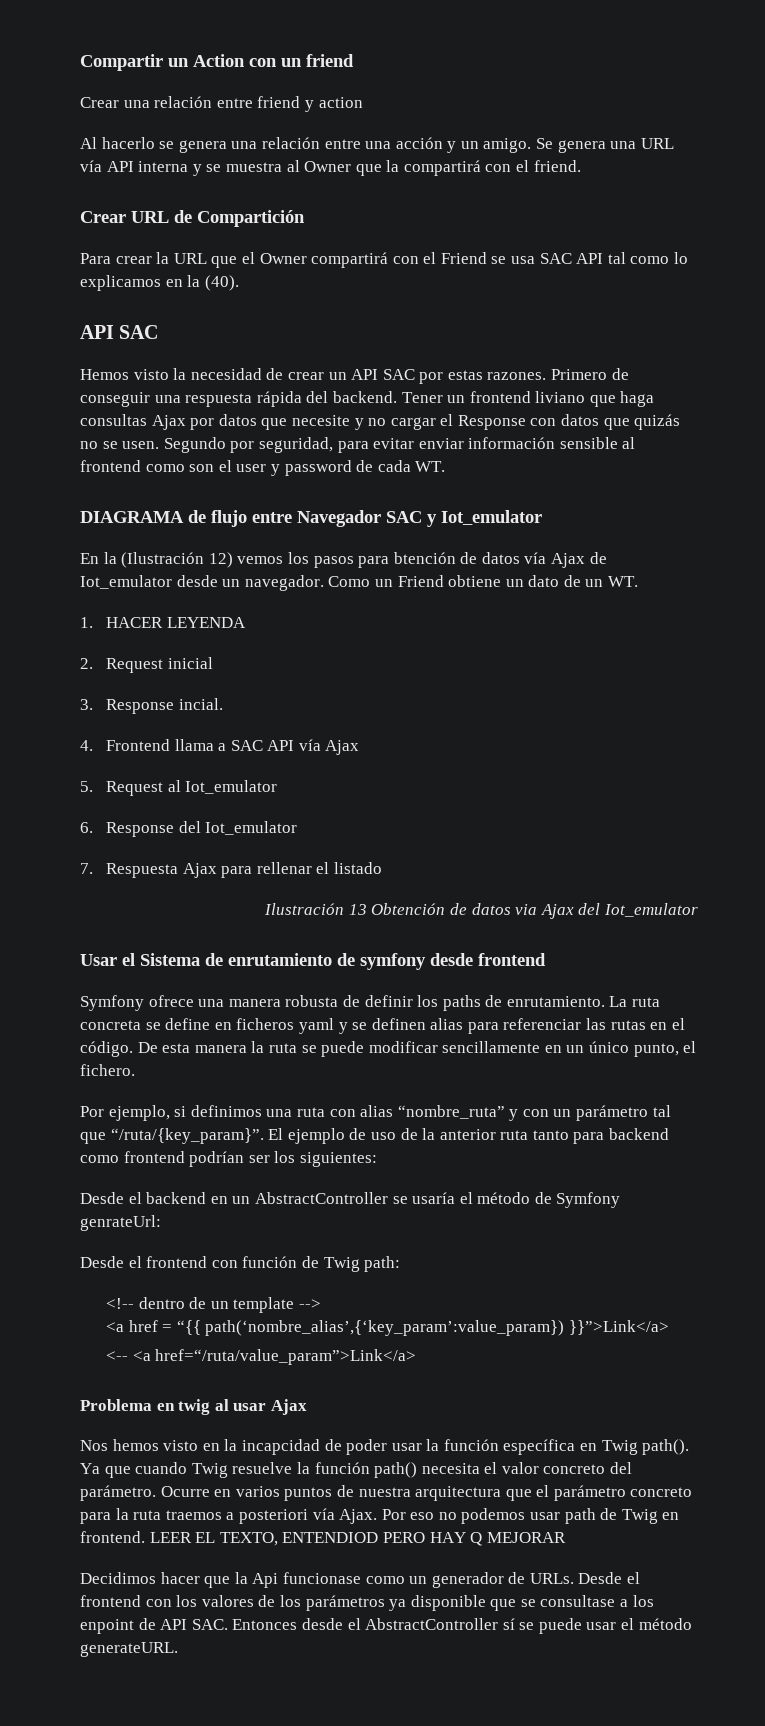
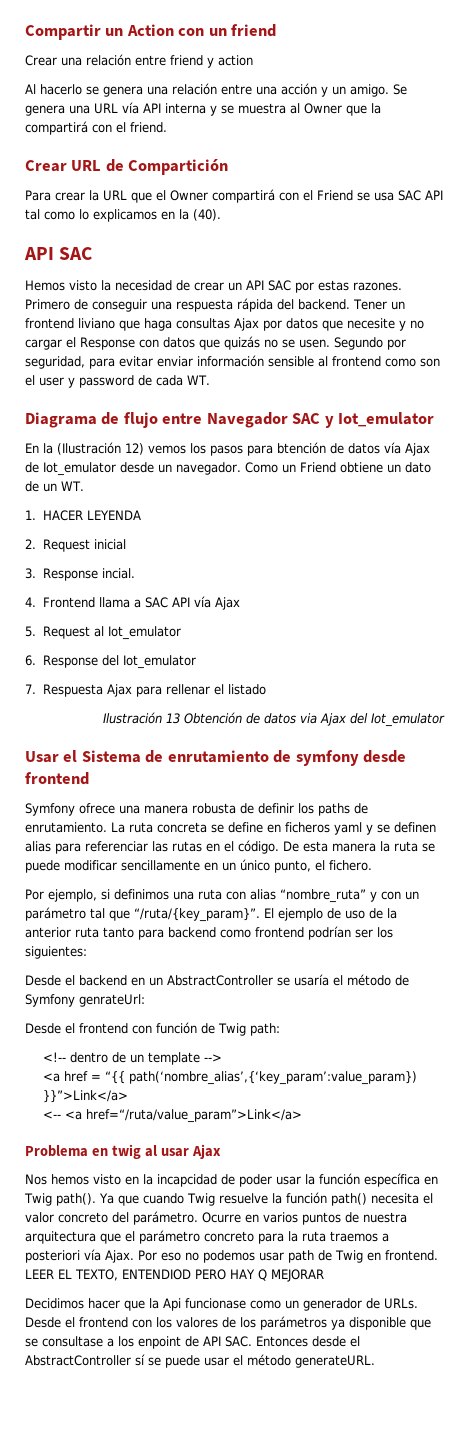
[80,511,184,523] DIAGRAMA -> [25,412,97,428] Diagrama

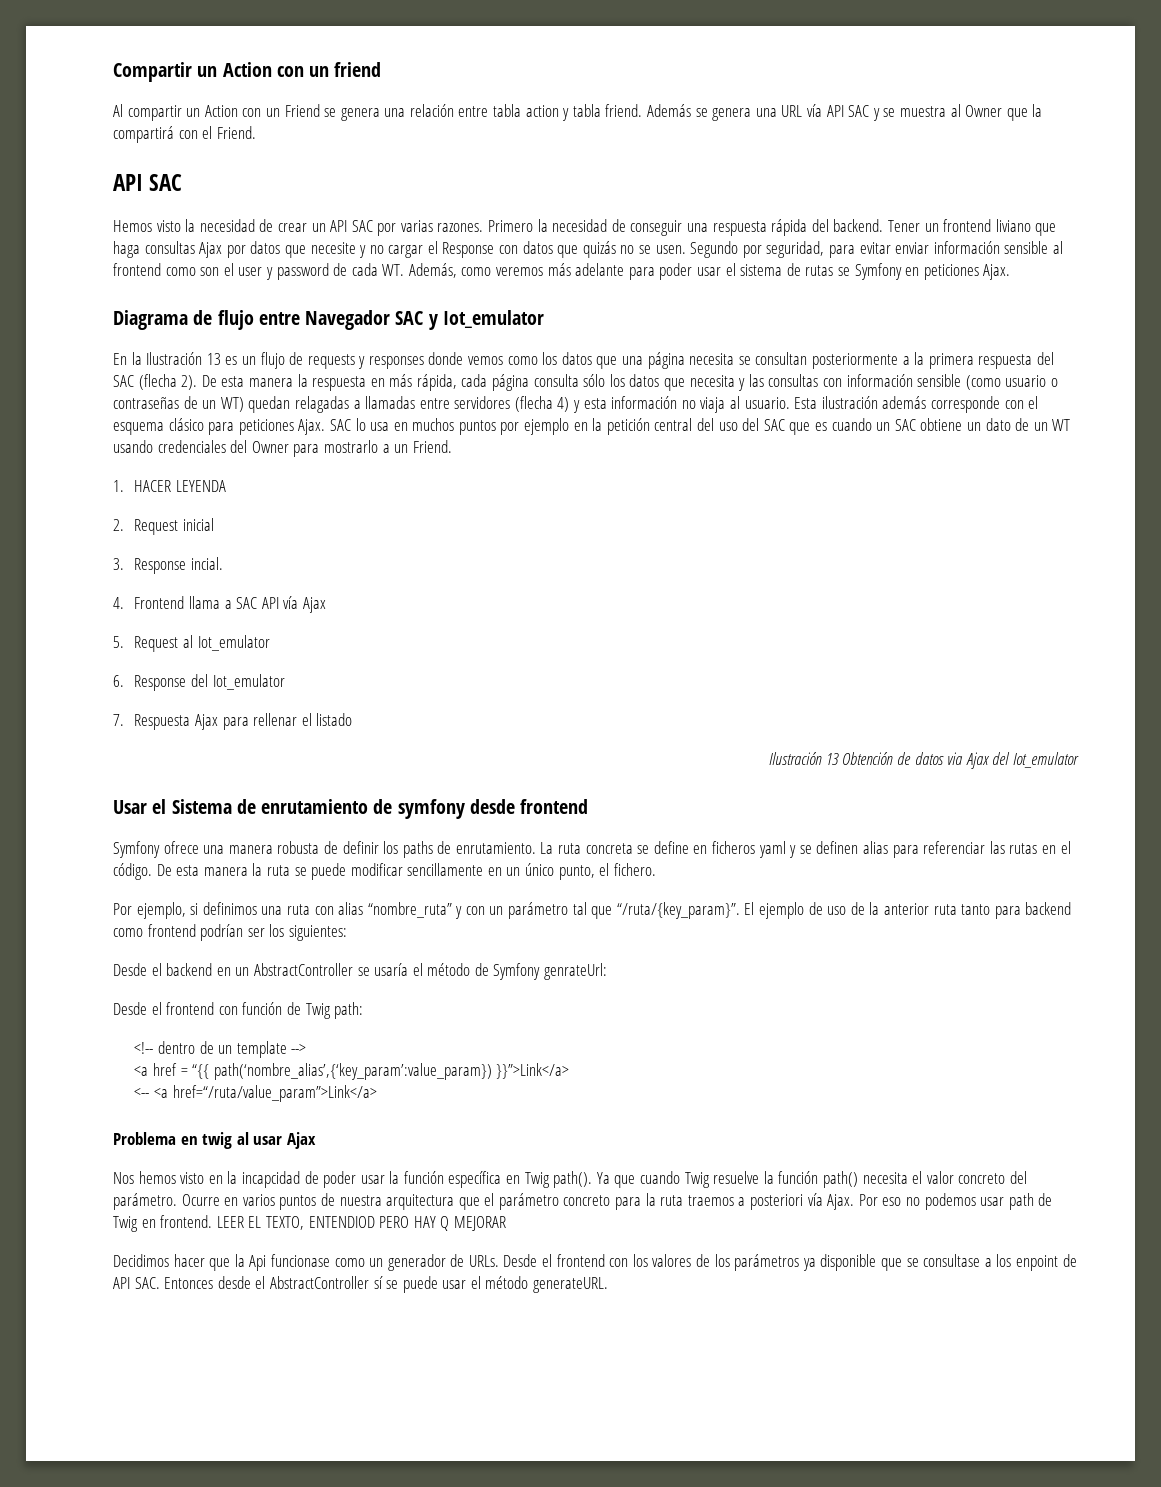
[25,54,253,68] [25,84,82,95] Crear una relación entre friend y action // Al hacerlo -> [113,104,320,121] Al compartir un Action con un Friend
[256,83,407,97] una acción y un amigo. Se -> [493,104,708,121] tabla action y tabla friend. Además se
[165,103,206,114] interna -> [848,105,870,117] SAC
[130,122,167,133] [25,159,229,175] [25,189,443,203] [25,209,221,222] friend. // Crear URL de Compartición // Para crear la URL que el Owner compartirá con el Friend se usa SAC API tal como lo explicamos en la (40). -> [216,126,256,139] Friend.
[318,280,349,291] estas -> [400,220,433,232] varias
(70, 304) none -> [537,219,608,232] la necesidad
(210, 380) none -> [408,263,1011,280] Además, como veremos más adelante para poder usar el sistema de rutas se Symfony en peticiones Ajax.
[57,442,430,456] [25,462,336,476] (Ilustración 12) vemos los pasos para btención de datos vía Ajax de Iot_emulator desde un navegador. Como un Friend -> [146,352,1054,369] [113,374,1058,391] [113,396,1039,413] [113,418,916,435] Ilustración 13 es un flujo de requests y responses donde vemos como los datos que una página necesita se consultan posteriormente a la primera respuesta del SAC (flecha 2). De esta manera la respuesta en más rápida, cada página consulta sólo los datos que necesita y las consultas con información sensible (como usuario o contraseñas de un WT) quedan relagadas a llamadas entre servidores (flecha 4) y esta información no viaja al usuario. Esta ilustración además corresponde con el esquema clásico para peticiones Ajax. SAC lo usa en muchos puntos por ejemplo en la petición central del uso del SAC que es cuando un SAC
[61,481,84,491] WT. -> [1052,419,1071,431] [113,440,452,457] WT usando credenciales del Owner para mostrarlo a un Friend.

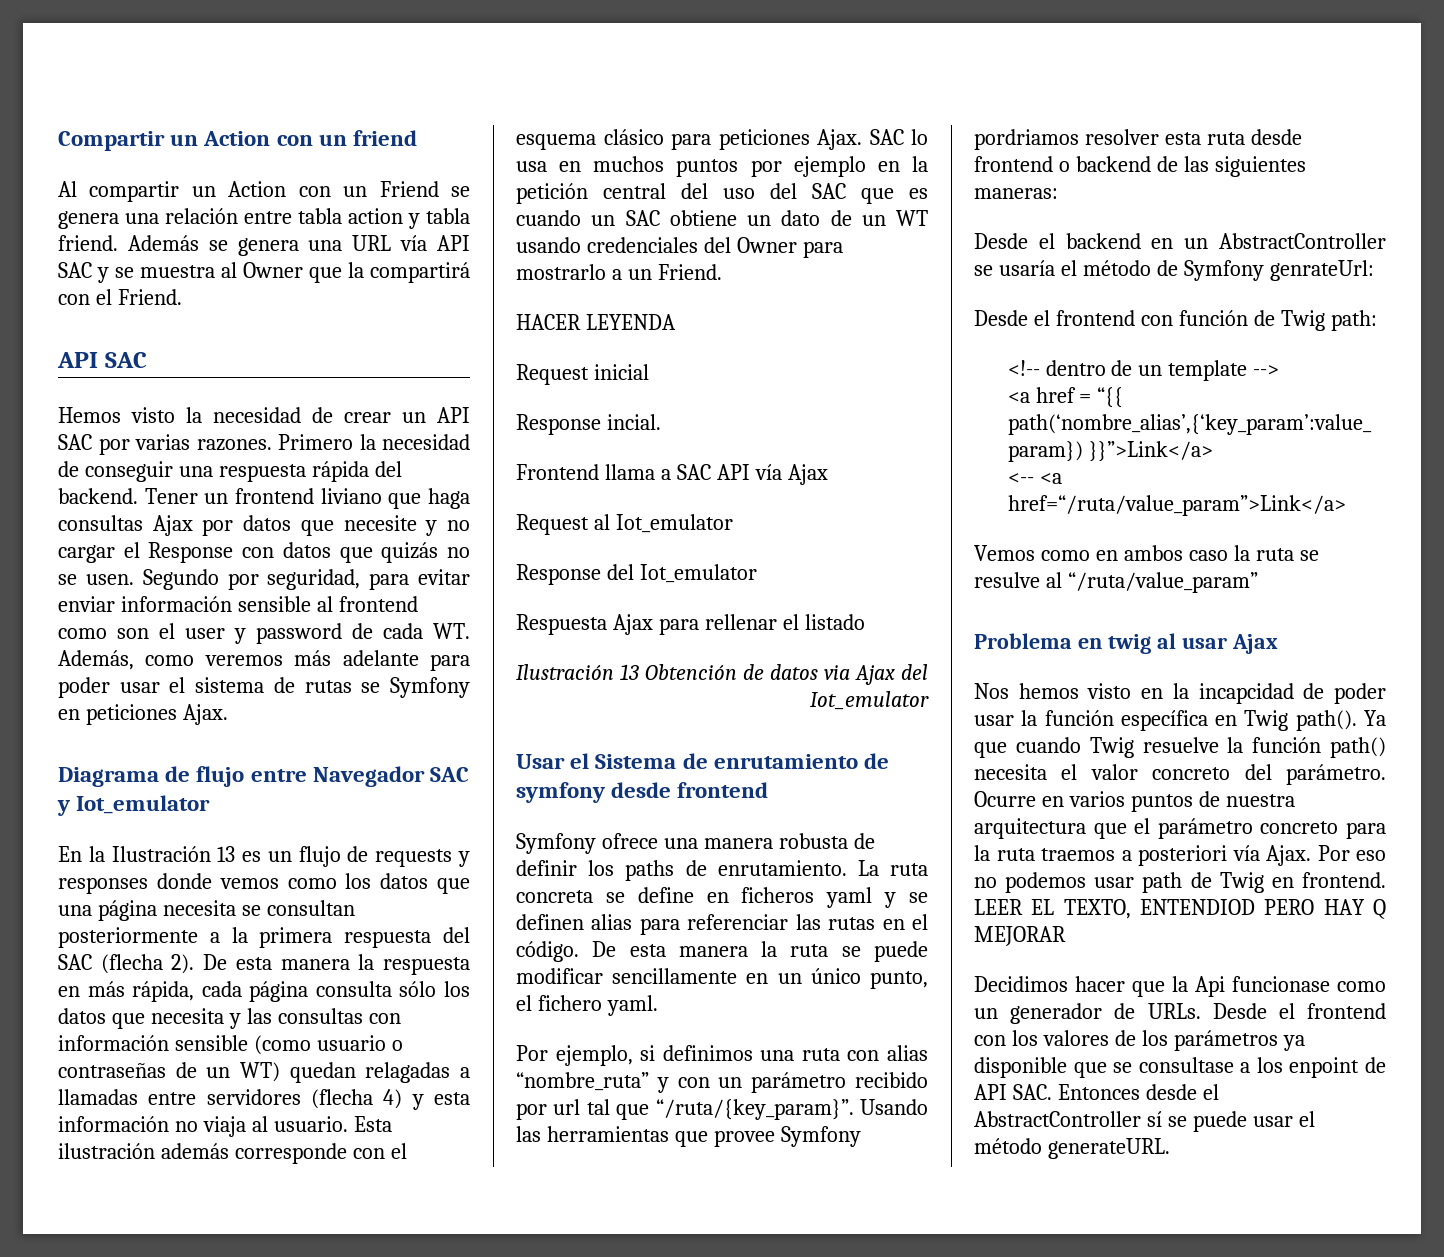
[113,480,124,492] 1. -> (722, 272) none
[113,519,124,531] 2. -> (676, 322) none
[113,558,124,570] 3. -> (649, 372) none
[113,597,124,609] 4. -> (661, 422) none
[113,636,124,648] 5. -> (828, 474) none
[113,675,124,687] 6. -> (733, 523) none
[113,714,124,726] 7. -> (757, 573) none
[613,863,656,876] fichero. -> [537,995,658,1016] fichero yaml.
[572,902,1072,919] [113,924,347,941] tal que “/ruta/{key_param}”. El ejemplo de uso de la anterior ruta tanto para backend como frontend podrían ser los siguientes: -> [855,1072,928,1088] [516,1099,928,1120] [516,1126,861,1147] [974,129,1302,150] [974,156,1306,177] [974,188,1058,199] recibido por url tal que “/ruta/{key_param}”. Usando las herramientas que provee Symfony pordriamos resolver esta ruta desde frontend o backend de las siguientes maneras:
(377, 1093) none -> [974,545,1319,561] [974,572,1258,593] // Vemos como en ambos caso la ruta se resulve al “/ruta/value_param”

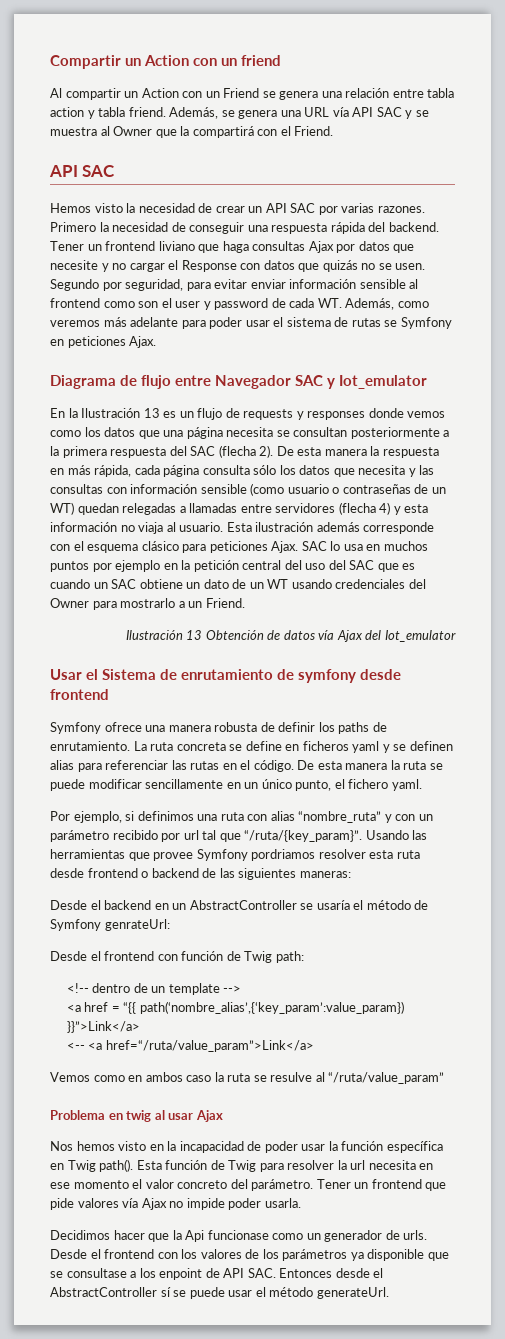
[127,235,199,251] Además -> [169,107,219,119] Además,
[365,1062,451,1083] relagadas -> [122,503,177,515] relegadas
[516,314,676,330] [516,364,649,385] [516,414,661,435] [516,464,828,485] [516,514,733,535] [516,564,757,585] [516,614,865,635] // HACER LEYENDA // Request inicial // Response incial. // Frontend llama a SAC API vía Ajax // Request al Iot_emulator // Response del Iot_emulator // Respuesta Ajax para rellenar el listado -> (245, 603) none
[824,665,851,680] via -> [318,630,335,640] vía
[1198,683,1294,704] incapcidad -> [179,1141,244,1153] incapacidad
[1364,710,1386,726] [974,737,1386,758] [974,764,1047,780] Ya que cuando Twig resuelve la función path() necesita -> [136,1160,434,1172] [50,1180,129,1189] Esta función de Twig para resolver la url necesita en ese momento
[974,791,1295,812] [974,818,1386,839] [974,845,1386,866] [974,872,1386,893] [974,899,1386,919] [974,926,1066,946] Ocurre en varios puntos de nuestra arquitectura que el parámetro concreto para la ruta traemos a posteriori vía Ajax. Por eso no podemos usar path de Twig en frontend. LEER EL TEXTO, ENTENDIOD PERO HAY Q MEJORAR -> [316,1179,447,1191] [50,1198,301,1210] Tener un frontend que pide valores vía Ajax no impide poder usarla.
[1147,1003,1201,1019] URLs. -> [403,1230,428,1240] urls.
[1047,1138,1170,1159] generateURL. -> [316,1287,389,1299] generateUrl.

